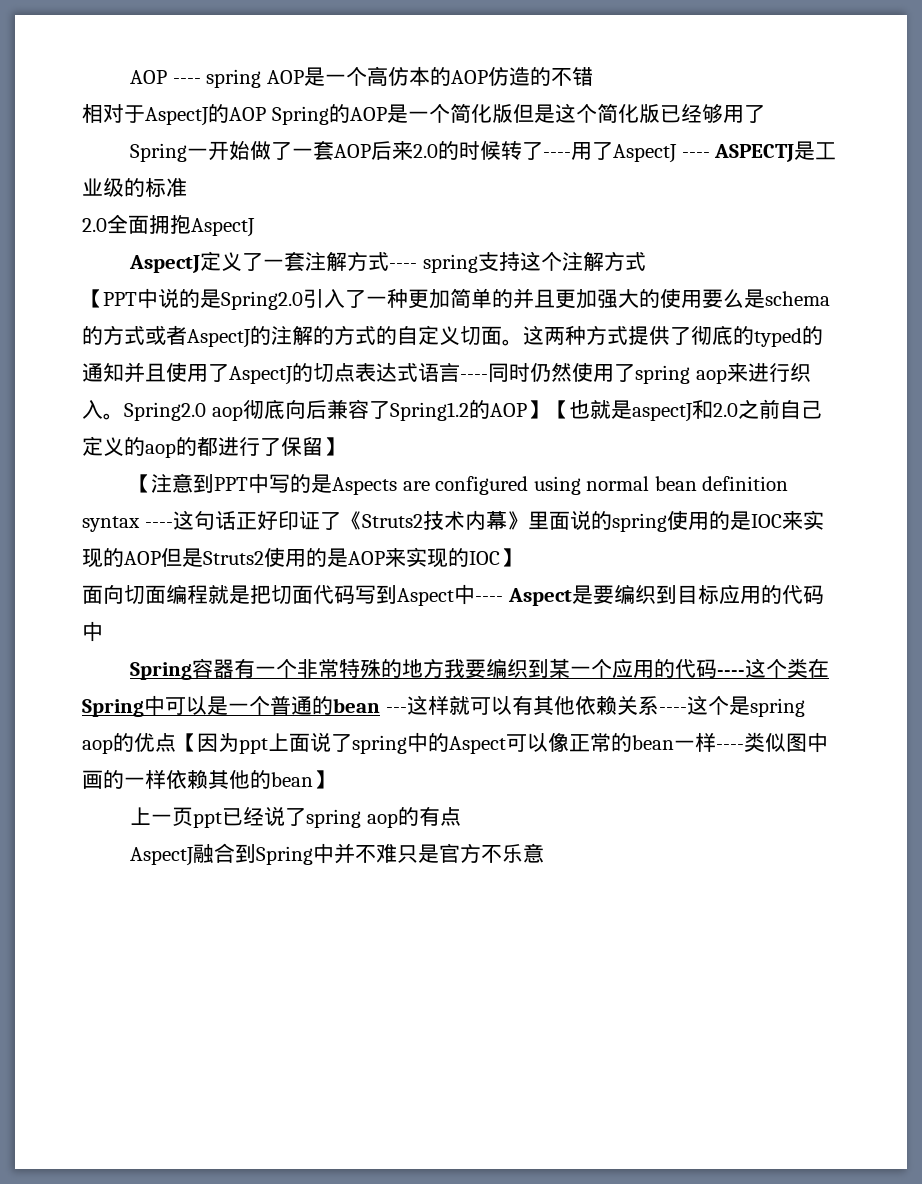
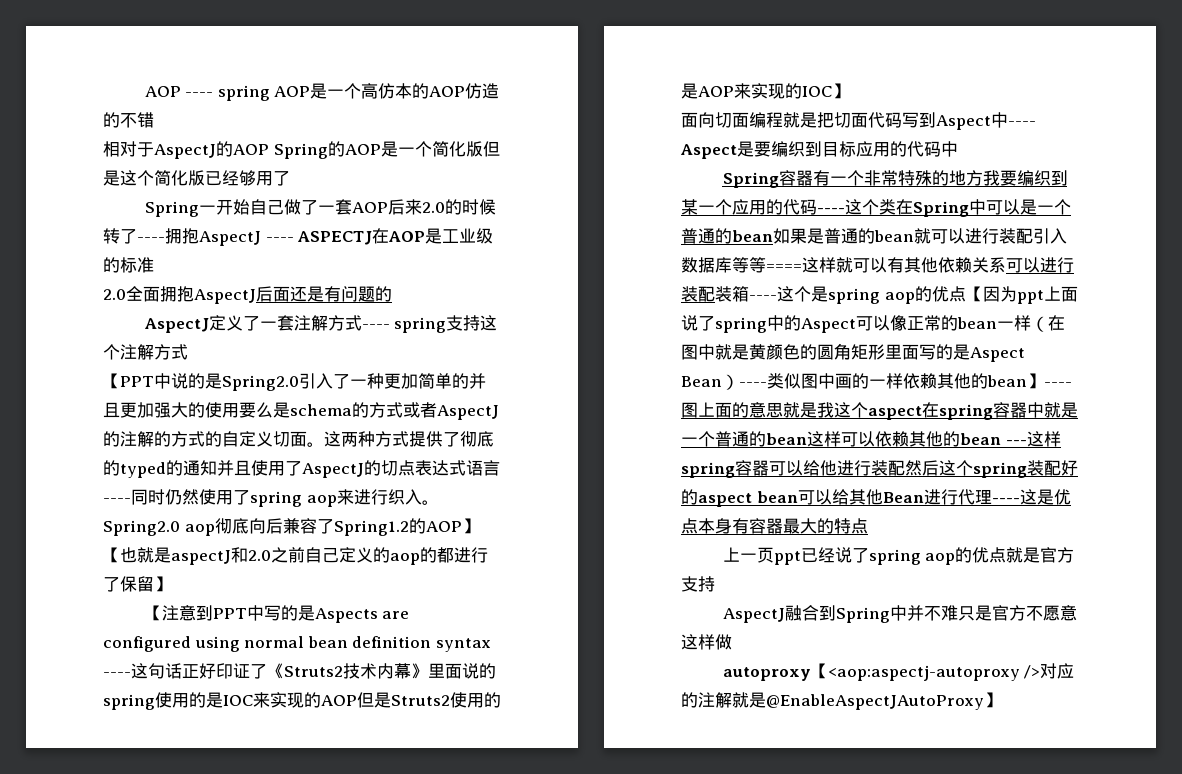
(251, 150) none -> [249,199,284,215] 自己
[571,142,614,160] 用了 -> [165,228,199,244] 拥抱
(795, 153) none -> [372,228,426,244] 在AOP
(255, 227) none -> [256,286,392,302] 后面还是有问题的
[385,707,407,713] --- -> [773,228,1067,244] [681,257,802,273] 如果是普通的bean就可以进行装配引入数据库等等====
(659, 705) none -> [1006,257,1074,273] [681,286,749,302] 可以进行装配装箱
(716, 742) none -> [1031,315,1065,332] [681,343,1025,362] [681,374,739,390] （在图中就是黄颜色的圆角矩形里面写的是Aspect Bean）
(334, 779) none -> [1044,382,1072,387] [681,402,1078,420] [681,431,1061,447] [681,460,1078,478] [681,489,1071,507] [681,518,868,534] ----图上面的意思就是我这个aspect在spring容器中就是一个普通的bean这样可以依赖其他的bean ---这样spring容器可以给他进行装配然后这个spring装配好的aspect bean可以给其他Bean进行代理----这是优点本身有容器最大的特点
[418,806,461,826] 有点 -> [972,547,1075,563] [681,576,715,592] 优点就是官方支持
[502,843,545,863] 乐意 -> [1042,605,1077,621] [681,634,732,650] [722,663,1075,681] [681,692,1001,710] 愿意这样做 // autoproxy【<aop:aspectj-autoproxy />对应的注解就是@EnableAspectJAutoProxy】

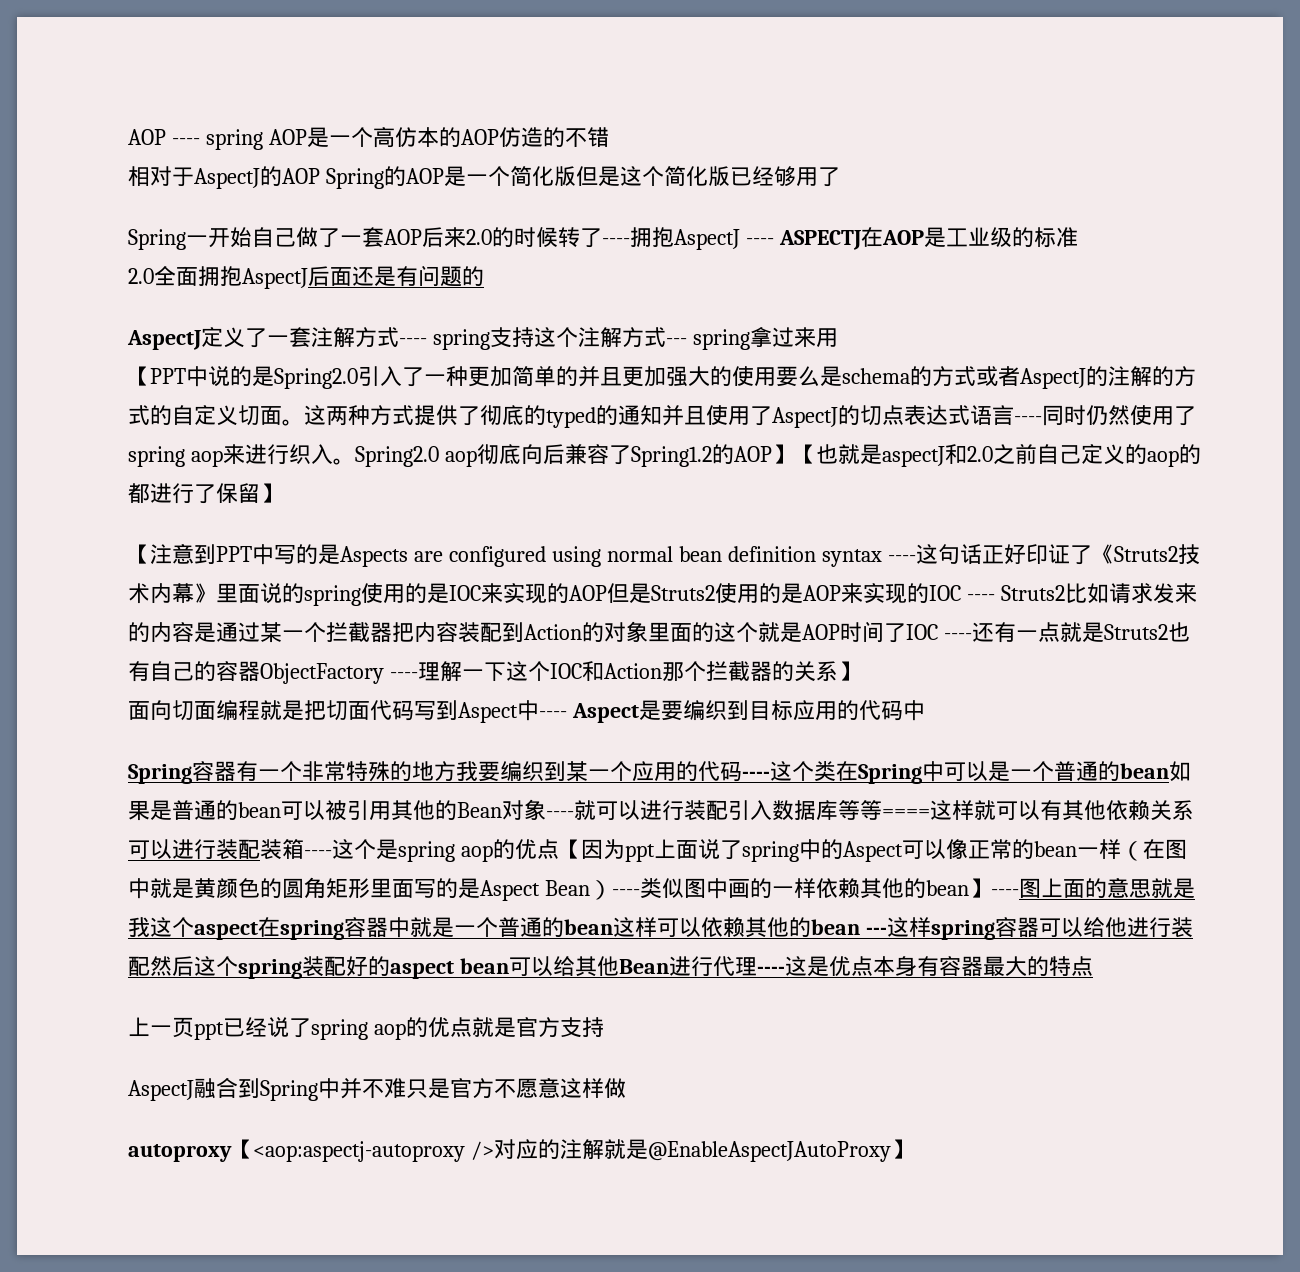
(188, 352) none -> [665,327,838,350] --- spring拿过来用
(832, 91) none -> [966,583,1197,604] [128,621,1190,643] [128,661,838,684] ---- Struts2比如请求发来的内容是通过某一个拦截器把内容装配到Action的对象里面的这个就是AOP时间了IOC ----还有一点就是Struts2也有自己的容器ObjectFactory ----理解一下这个IOC和Action那个拦截器的关系
(914, 236) none -> [281,799,574,821] 可以被引用其他的Bean对象----

